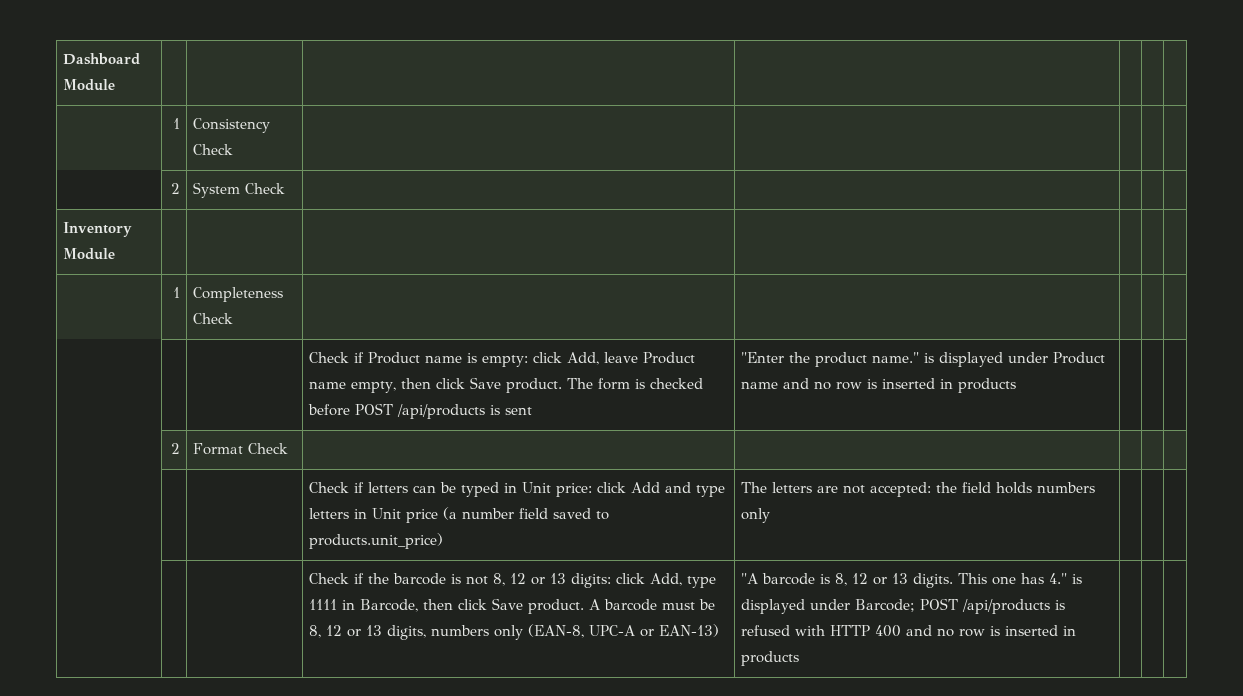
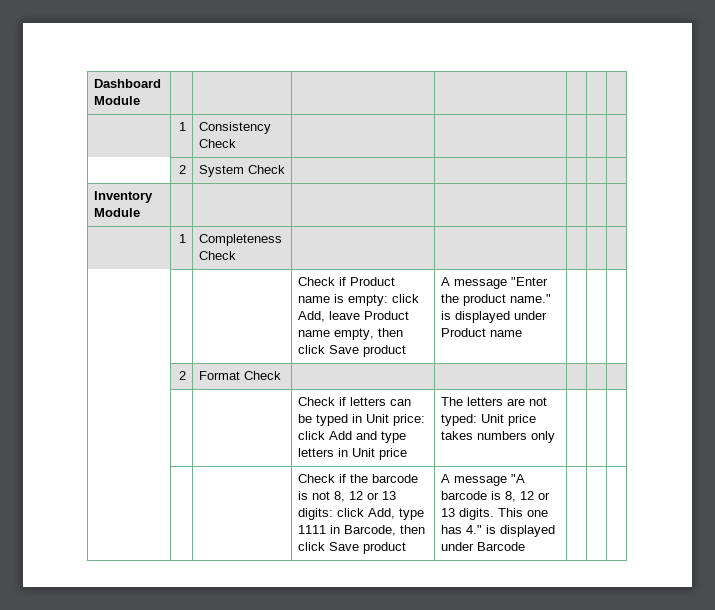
[506,378,704,393] [308,403,533,419] product. The form is checked before POST /api/products is sent | -> [362,345,406,357] [440,277,507,289] product | A message
[783,378,1017,393] and no row is inserted in products -> (522, 333) none
[443,507,610,520] [309,533,444,549] (a number field saved to products.unit_price) -> (407, 454) none
[870,482,1033,497] accepted: the field holds -> [440,414,536,426] [440,431,473,440] typed: Unit price takes
[528,599,716,614] [309,624,720,640] product. A barcode must be 8, 12 or 13 digits, numbers only (EAN-8, UPC-A or EAN-13) | -> [362,542,406,554] [440,474,507,486] product | A message
[855,598,1066,614] [741,625,1077,637] [741,651,800,666] Barcode; POST /api/products is refused with HTTP 400 and no row is inserted in products -> [476,542,525,551] Barcode

